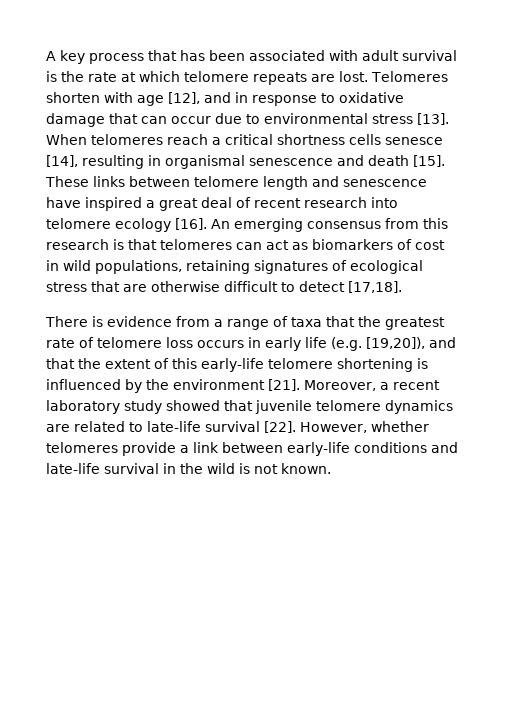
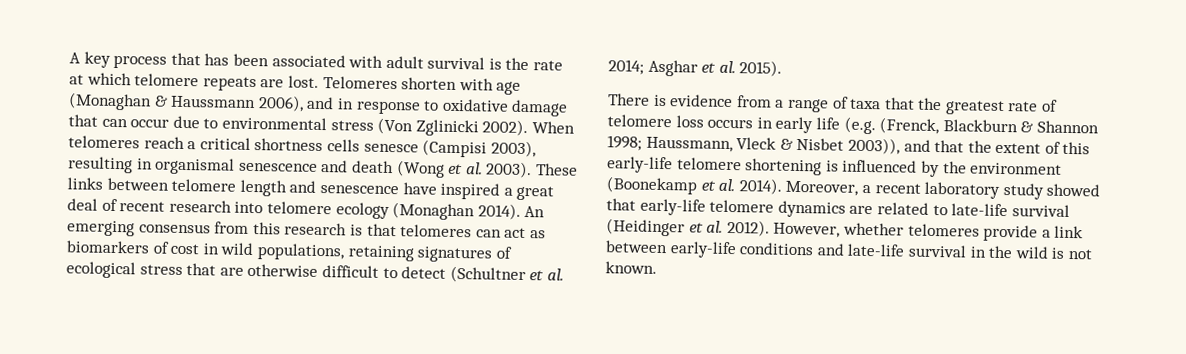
[168,92,200,104] [12], -> [68,92,304,112] (Monaghan & Haussmann 2006),
[417,113,449,125] [13]. -> [377,117,529,137] (Von Zglinicki 2002).
[46,155,78,167] [14], -> [422,139,536,158] (Campisi 2003),
[413,155,445,167] [15]. -> [395,160,533,179] (Wong et al. 2003).
[175,218,207,230] [16]. -> [392,202,521,221] (Monaghan 2014).
[348,281,402,293] [17,18]. -> [449,265,564,284] [608,59,783,77] (Schultner et al. 2014; Asghar et al. 2015).
[366,337,425,349] [19,20]), -> [879,117,1099,135] [607,135,900,155] (Frenck, Blackburn & Shannon 1998; Haussmann, Vleck & Nisbet 2003)),
[268,379,300,391] [21]. -> [606,176,782,195] (Boonekamp et al. 2014).
[255,400,312,414] juvenile -> [639,198,706,216] early-life
[264,421,296,433] [22]. -> [606,218,770,237] (Heidinger et al. 2012).

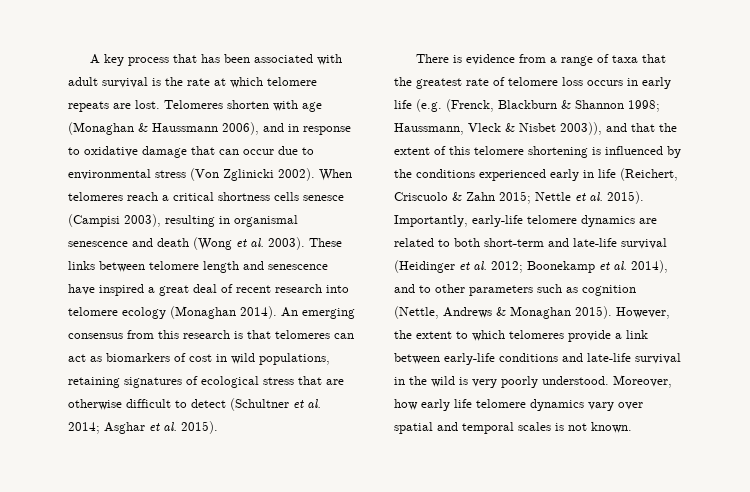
[607,156,673,174] early-life -> (470, 150) none
[970,162,1063,175] [606,176,1101,200] [606,198,636,211] environment (Boonekamp et al. 2014). Moreover, a recent laboratory study showed that -> [416,168,678,181] [394,191,644,204] [394,215,468,227] conditions experienced early in life (Reichert, Criscuolo & Zahn 2015; Nettle et al. 2015). Importantly,
(948, 210) none -> [454,238,569,247] both short-term and
[726,219,904,238] 2012). However, whether -> [491,260,668,273] [394,284,636,296] [394,306,670,319] [394,330,505,341] 2012; Boonekamp et al. 2014), and to other parameters such as cognition (Nettle, Andrews & Monaghan 2015). However, the extent to which
(1066, 253) none -> [472,375,672,388] [394,399,643,411] [394,422,564,434] very poorly understood. Moreover, how early life telomere dynamics vary over spatial and temporal scales is

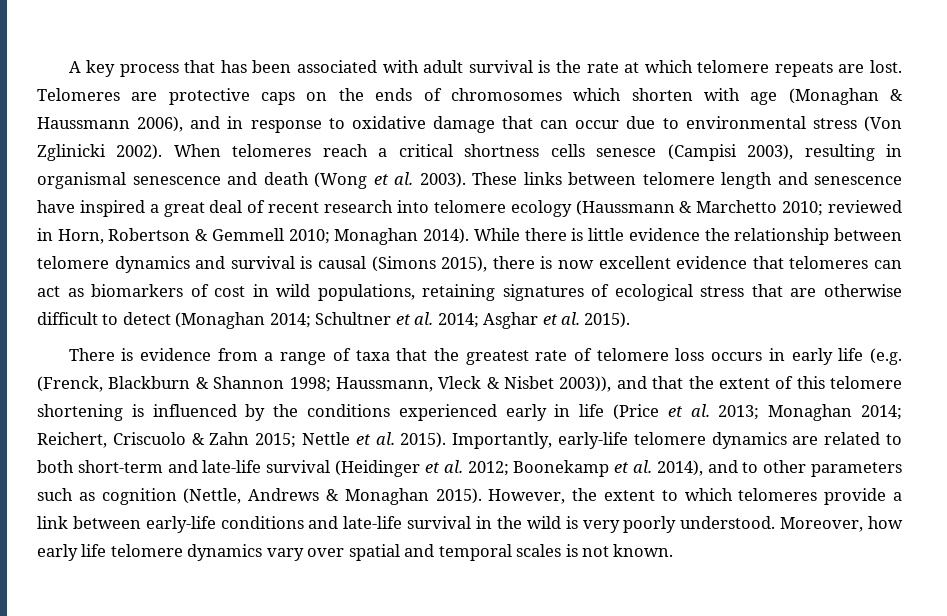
(223, 104) none -> [131,88,622,105] are protective caps on the ends of chromosomes which
[170,306,355,319] [68,330,243,339] (Monaghan 2014). An emerging consensus from this research is -> [575,200,903,216] [37,228,903,245] [37,256,748,273] (Haussmann & Marchetto 2010; reviewed in Horn, Robertson & Gemmell 2010; Monaghan 2014). While there is little evidence the relationship between telomere dynamics and survival is causal (Simons 2015), there is now excellent evidence
[230,398,289,411] (Schultner -> [175,312,392,329] (Monaghan 2014; Schultner
[620,168,678,181] (Reichert, -> [613,404,902,421] [37,432,107,448] (Price et al. 2013; Monaghan 2014; Reichert,

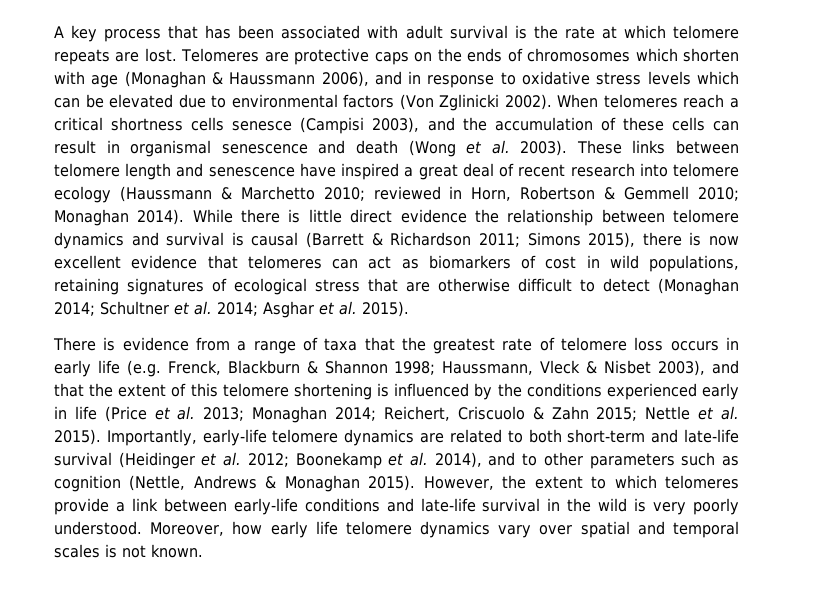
[432,116,620,133] damage that can occur -> [596,71,739,85] [54,94,174,108] stress levels which can be elevated
[812,118,857,129] stress -> [343,94,395,108] factors
[804,144,875,161] resulting -> [427,117,740,131] [54,140,96,154] and the accumulation of these cells can result
(625, 234) none -> [350,209,393,223] direct
[371,256,436,272] (Simons -> [306,232,581,248] (Barrett & Richardson 2011; Simons
[37,376,103,392] (Frenck, -> [167,360,221,375] Frenck,
[559,376,612,392] 2003)), -> [658,360,706,376] 2003),

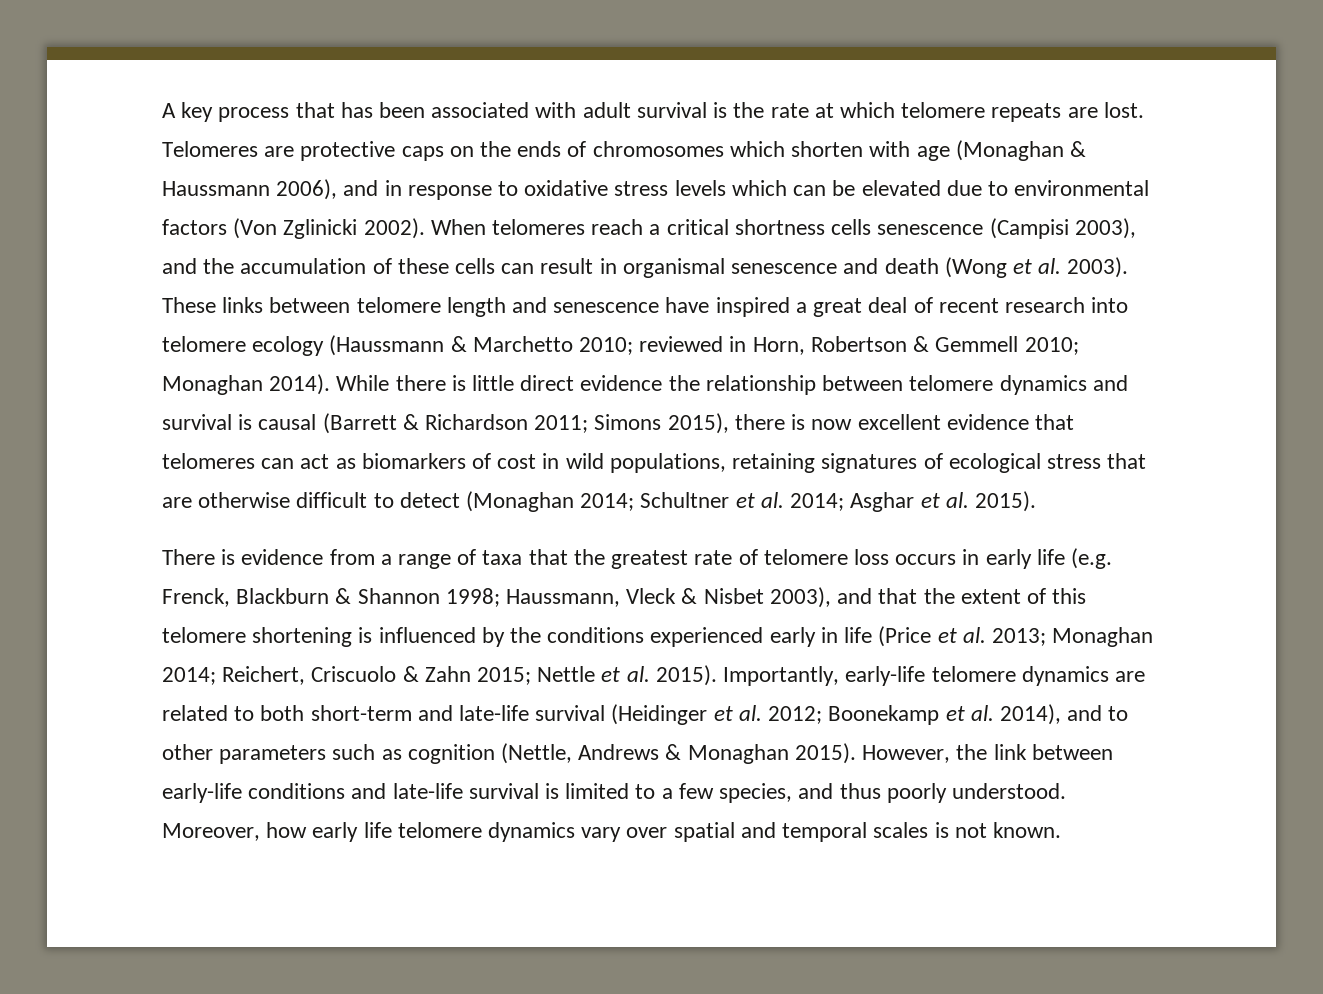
[232,121,293,131] senesce -> [877,224,984,235] senescence
[534,475,740,489] [54,498,125,515] extent to which telomeres provide a -> (988, 752) none
[547,498,687,515] in the wild is very -> [545,783,881,803] is limited to a few species, and thus

